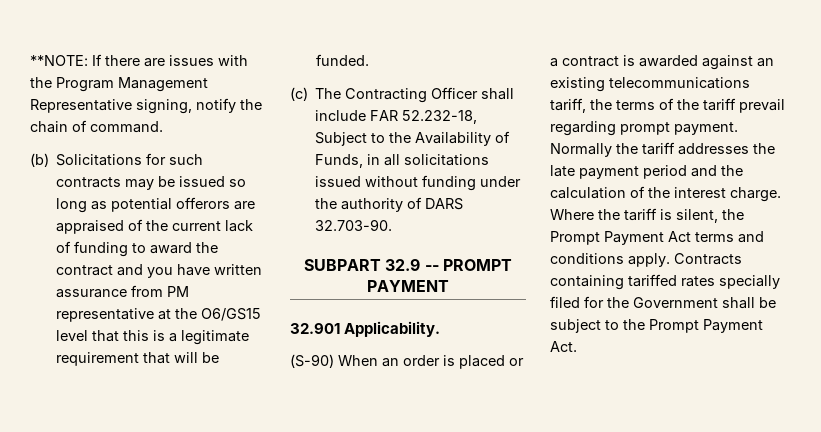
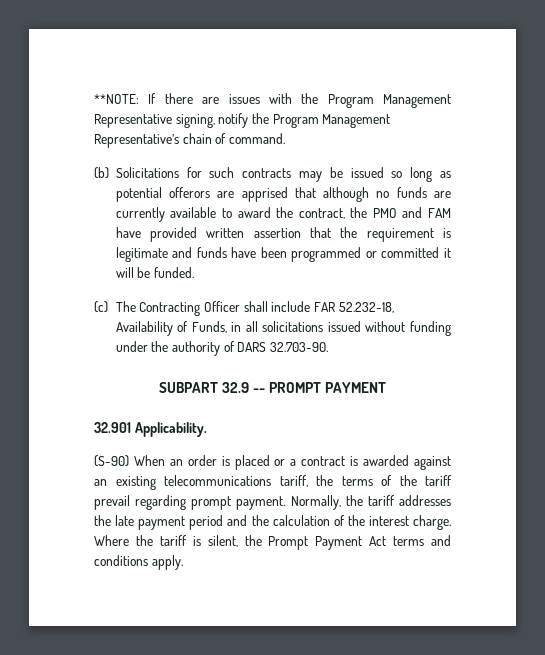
(262, 104) none -> [272,114,391,128] [94,134,179,148] Program Management Representative’s
[56,219,254,234] [56,241,219,257] [56,264,263,278] [56,285,190,298] [56,308,262,322] [56,330,250,345] [56,352,171,366] appraised of the current lack of funding to award the contract and you have written assurance from PM representative at the O6/GS15 level that this is a legitimate requirement that -> [241,187,451,202] [115,207,452,222] [115,227,451,242] [115,247,451,262] apprised that although no funds are currently available to award the contract, the PMO and FAM have provided written assertion that the requirement is legitimate and funds have been programmed or committed it
[315,132,412,146] Subject to the -> (394, 307) none
[550,143,612,157] Normally -> [290,495,341,510] Normally,
[674,253,742,265] [550,274,780,290] [550,296,776,309] [550,319,763,333] [550,341,577,352] Contracts containing tariffed rates specially filed for the Government shall be subject to the Prompt Payment Act. -> (183, 562) none

